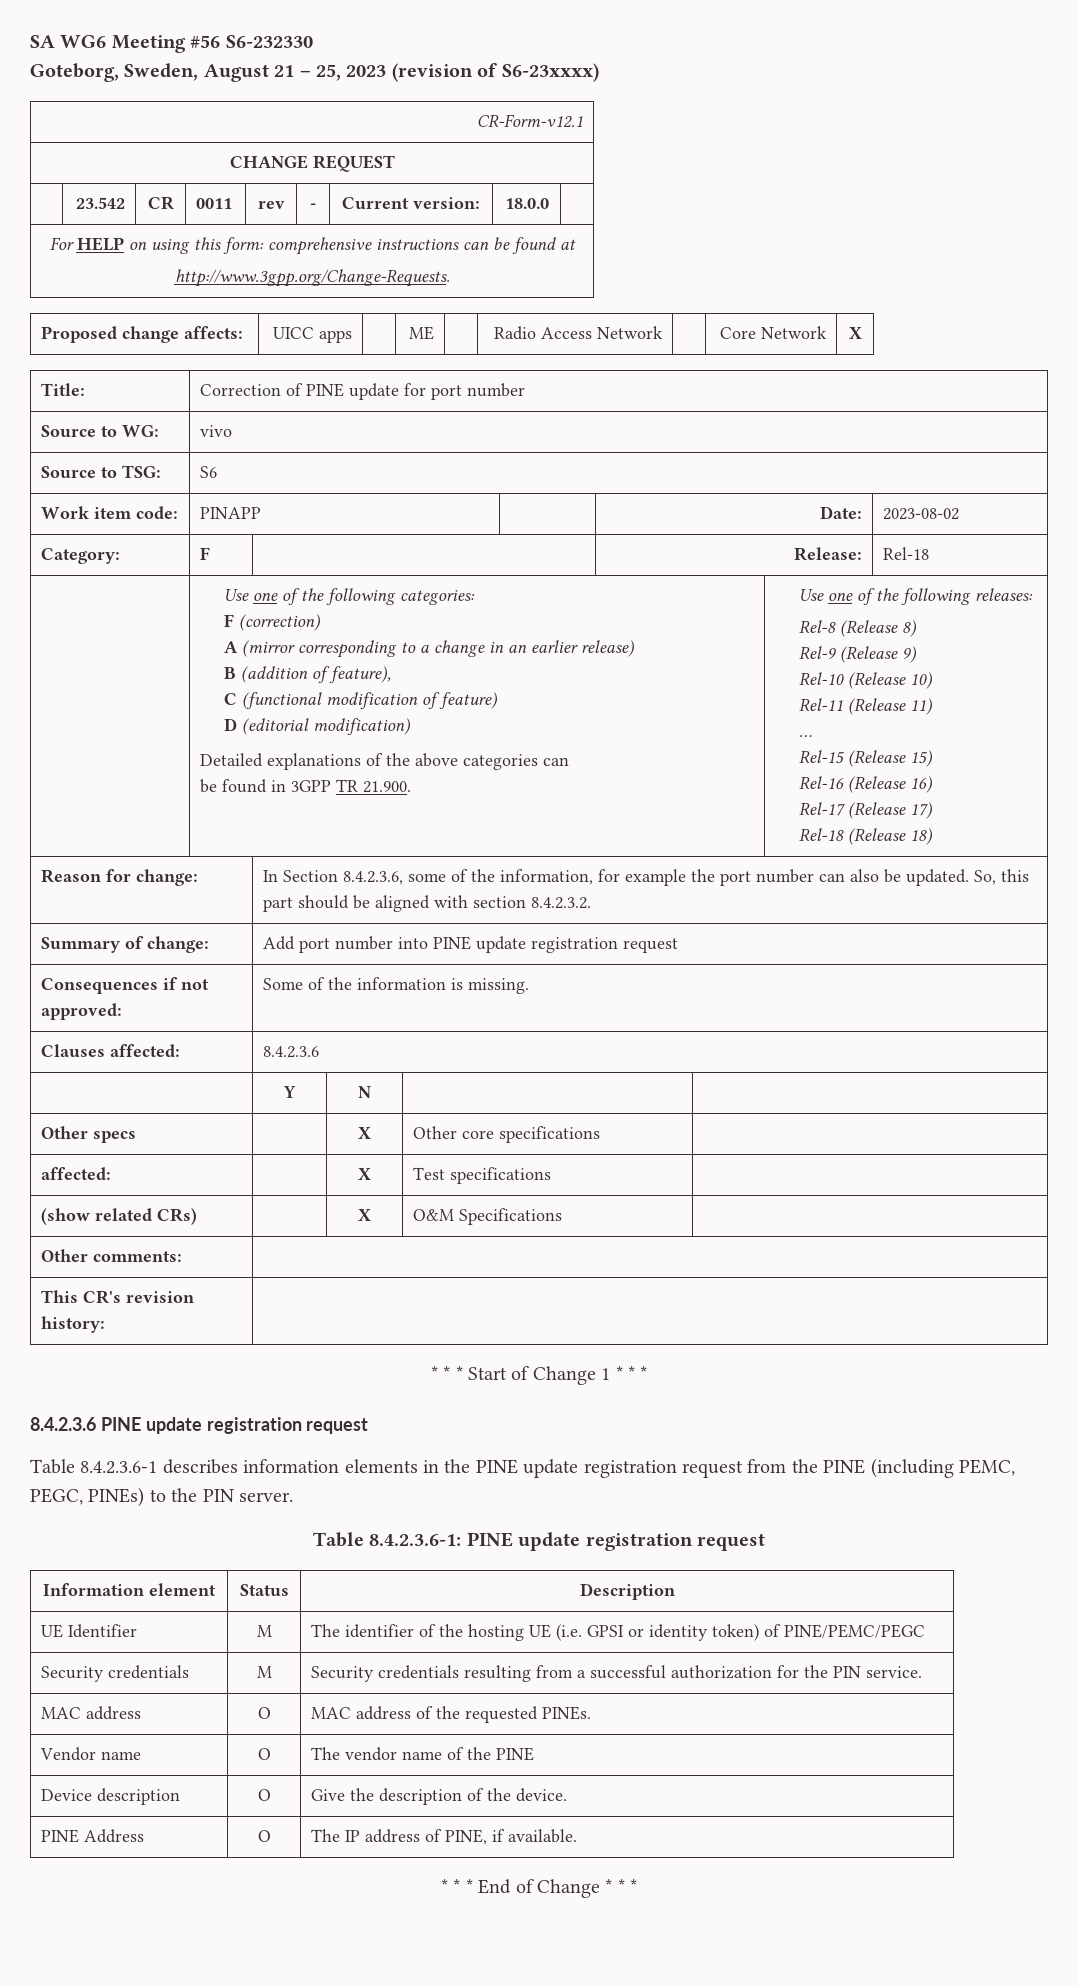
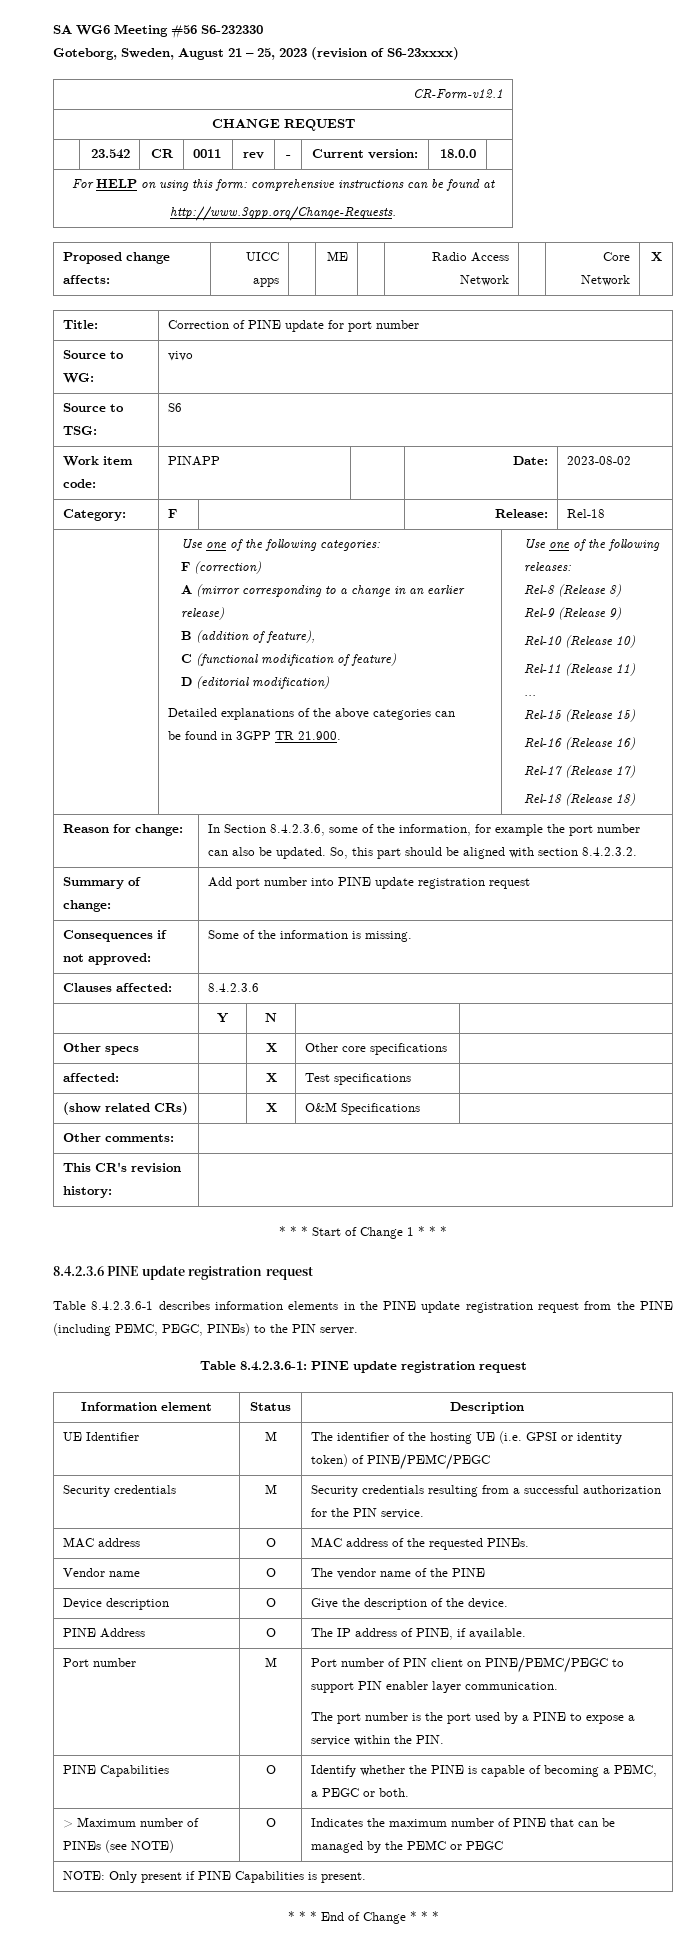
(578, 1836) none -> [63,1658,137,1667] [264,1657,277,1667] [311,1657,625,1673] [311,1681,559,1693] [311,1712,636,1724] [311,1735,445,1746] [63,1765,170,1777] [265,1765,276,1774] [311,1764,658,1777] [311,1788,410,1797] [63,1817,200,1828] [63,1840,175,1853] [265,1818,276,1827] [311,1818,616,1827] [311,1840,504,1853] [63,1871,367,1883] // Port number | M | Port number of PIN client on PINE/PEMC/PEGC to support PIN enabler layer communication. // The port number is the port used by a PINE to expose a service within the PIN. // PINE Capabilities | O | Identify whether the PINE is capable of becoming a PEMC, a PEGC or both. // > Maximum number of PINEs (see NOTE) | O | Indicates the maximum number of PINE that can be managed by the PEMC or PEGC // NOTE: Only present if PINE Capabilities is present.

